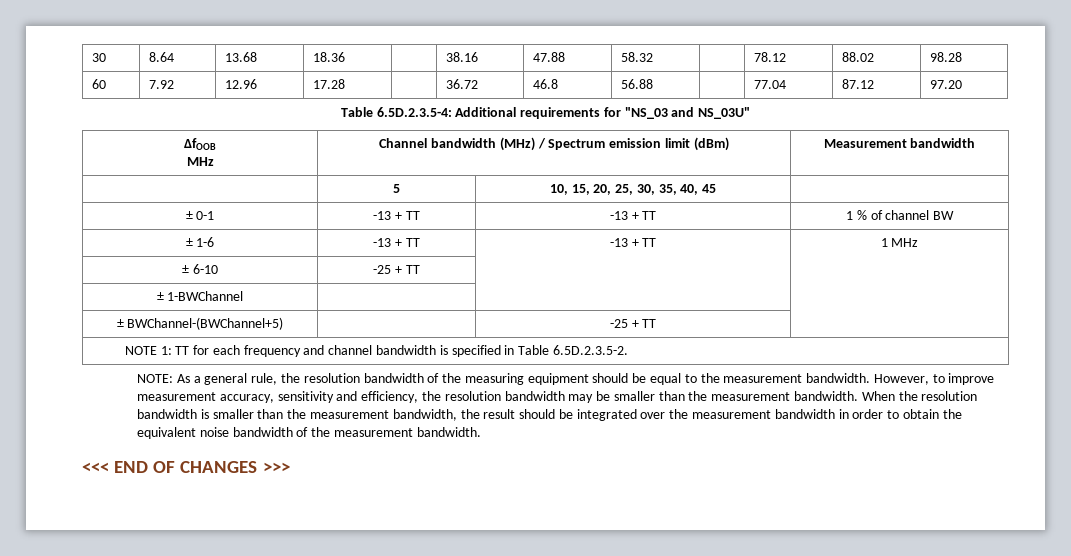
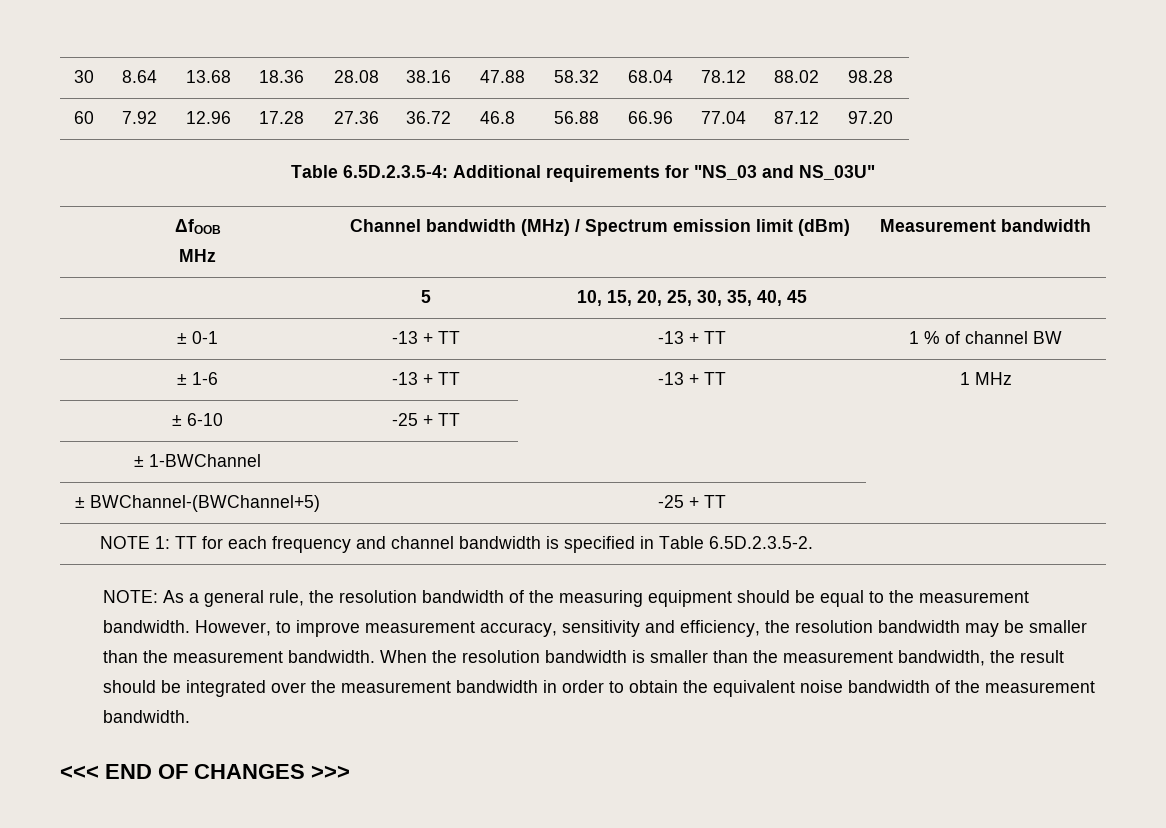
(345, 57) none -> [333,70,379,83] 28.08
(653, 57) none -> [628,70,673,83] 68.04
(345, 84) none -> [333,111,379,124] 27.36
(653, 84) none -> [628,111,673,124] 66.96

